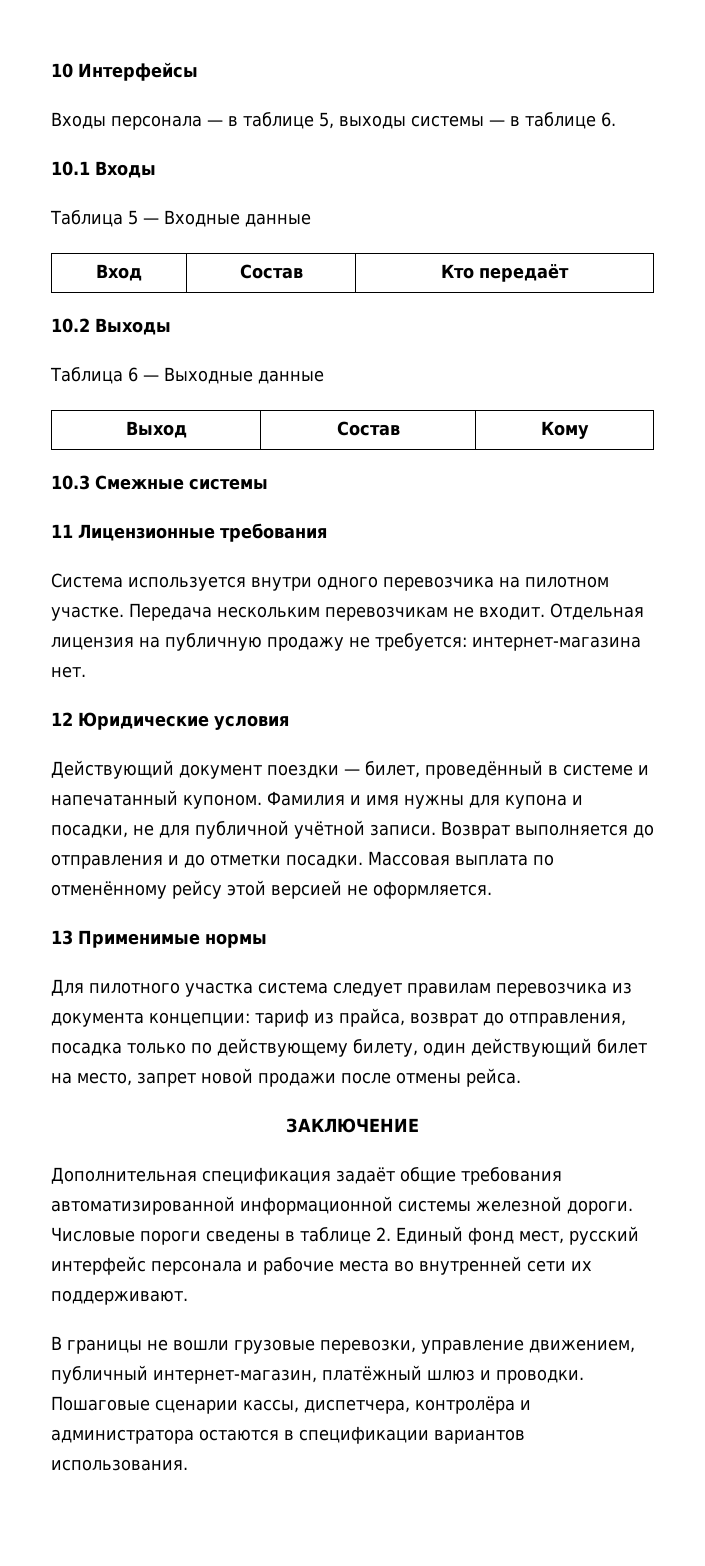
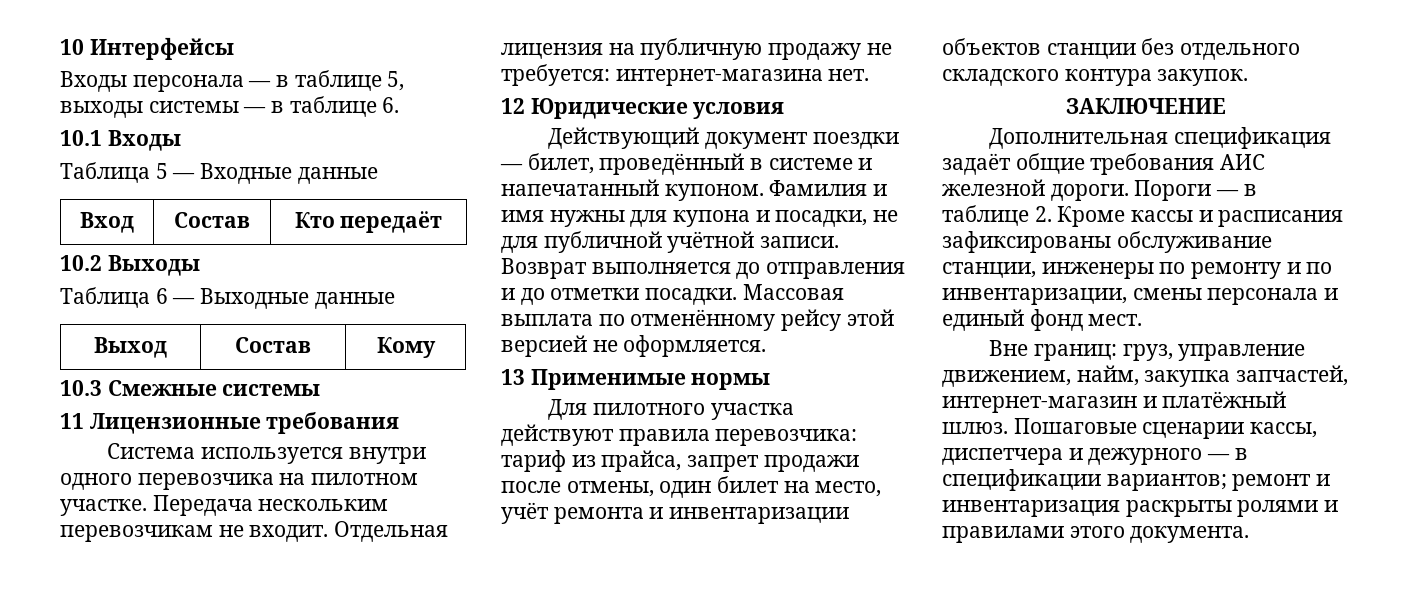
[258,982,632,997] [51,1008,626,1027] [51,1038,647,1057] [51,1068,521,1087] система следует правилам перевозчика из документа концепции: тариф из прайса, возврат до отправления, посадка только по действующему билету, один действующий билет на место, запрет новой продажи после отмены рейса. -> [501,424,858,446] [501,450,859,472] [501,476,882,498] [501,502,850,524] [942,38,1301,60] [942,69,1249,86] действуют правила перевозчика: тариф из прайса, запрет продажи после отмены, один билет на место, учёт ремонта и инвентаризации объектов станции без отдельного складского контура закупок.
[51,1196,633,1215] [51,1226,639,1245] [51,1256,592,1275] [51,1290,188,1305] [51,1336,635,1354] [51,1365,584,1384] [51,1396,531,1414] [51,1426,525,1444] [51,1459,188,1471] автоматизированной информационной системы железной дороги. Числовые пороги сведены в таблице 2. Единый фонд мест, русский интерфейс персонала и рабочие места во внутренней сети их поддерживают. // В границы не вошли грузовые перевозки, управление движением, публичный интернет-магазин, платёжный шлюз и проводки. Пошаговые сценарии кассы, диспетчера, контролёра и администратора остаются в спецификации вариантов использования. -> [1220,154,1266,170] [942,179,1257,201] [942,205,1344,227] [942,231,1272,253] [942,262,1333,279] [942,288,1339,305] [942,309,1143,331] [989,340,1306,361] [942,365,1349,387] [942,391,1287,413] [942,418,1318,439] [942,448,1248,465] [942,469,1331,491] [942,500,1339,517] [942,526,1250,543] АИС железной дороги. Пороги — в таблице 2. Кроме кассы и расписания зафиксированы обслуживание станции, инженеры по ремонту и по инвентаризации, смены персонала и единый фонд мест. // Вне границ: груз, управление движением, найм, закупка запчастей, интернет-магазин и платёжный шлюз. Пошаговые сценарии кассы, диспетчера и дежурного — в спецификации вариантов; ремонт и инвентаризация раскрыты ролями и правилами этого документа.

